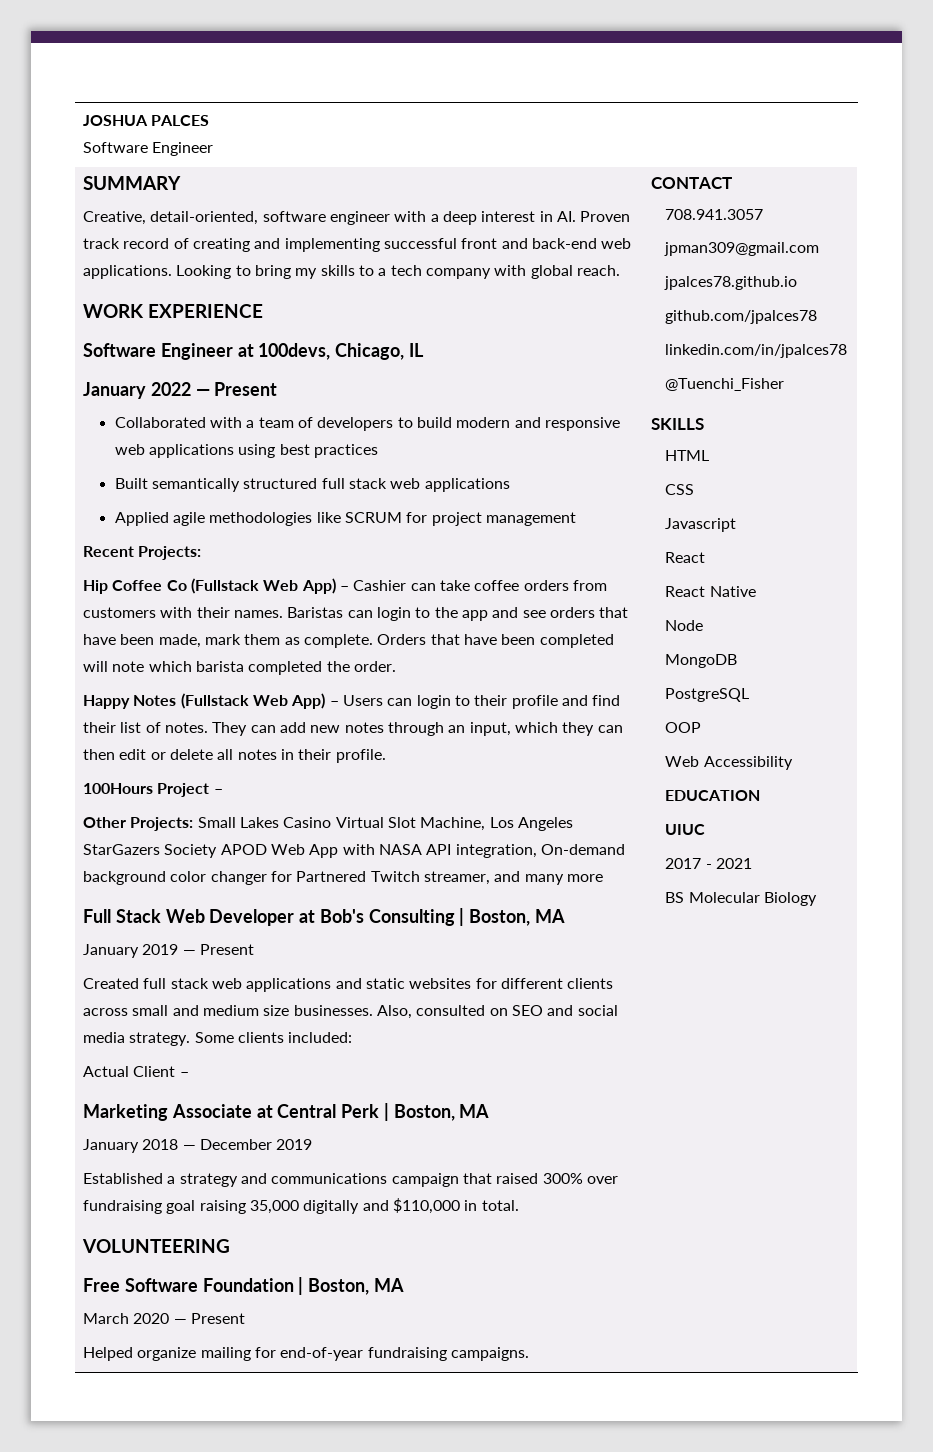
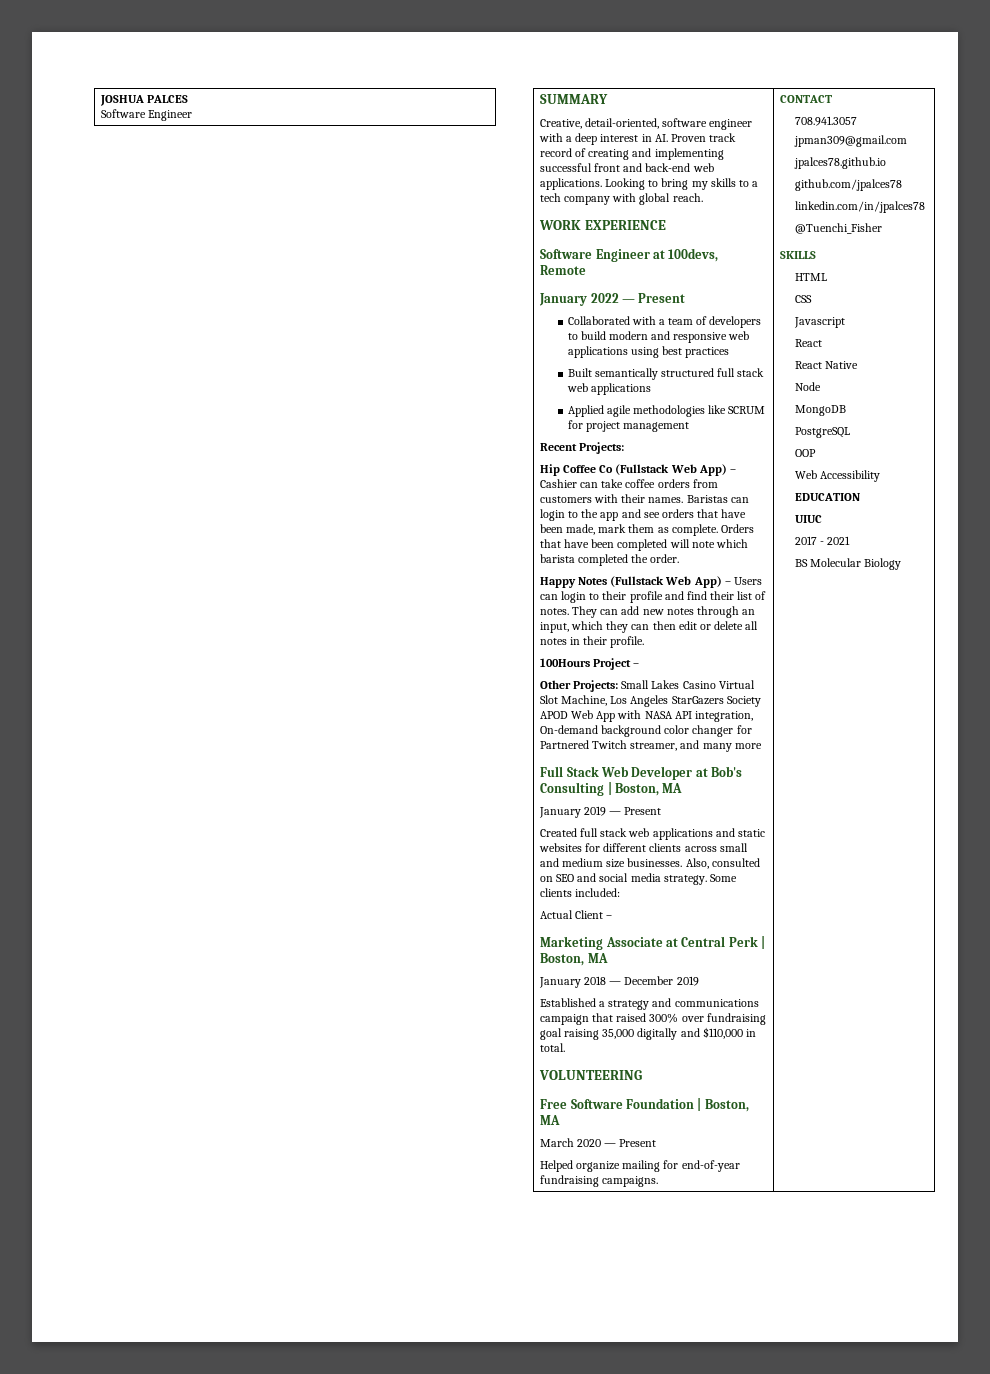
[335,343,424,360] Chicago, IL -> [540,265,587,275] Remote

